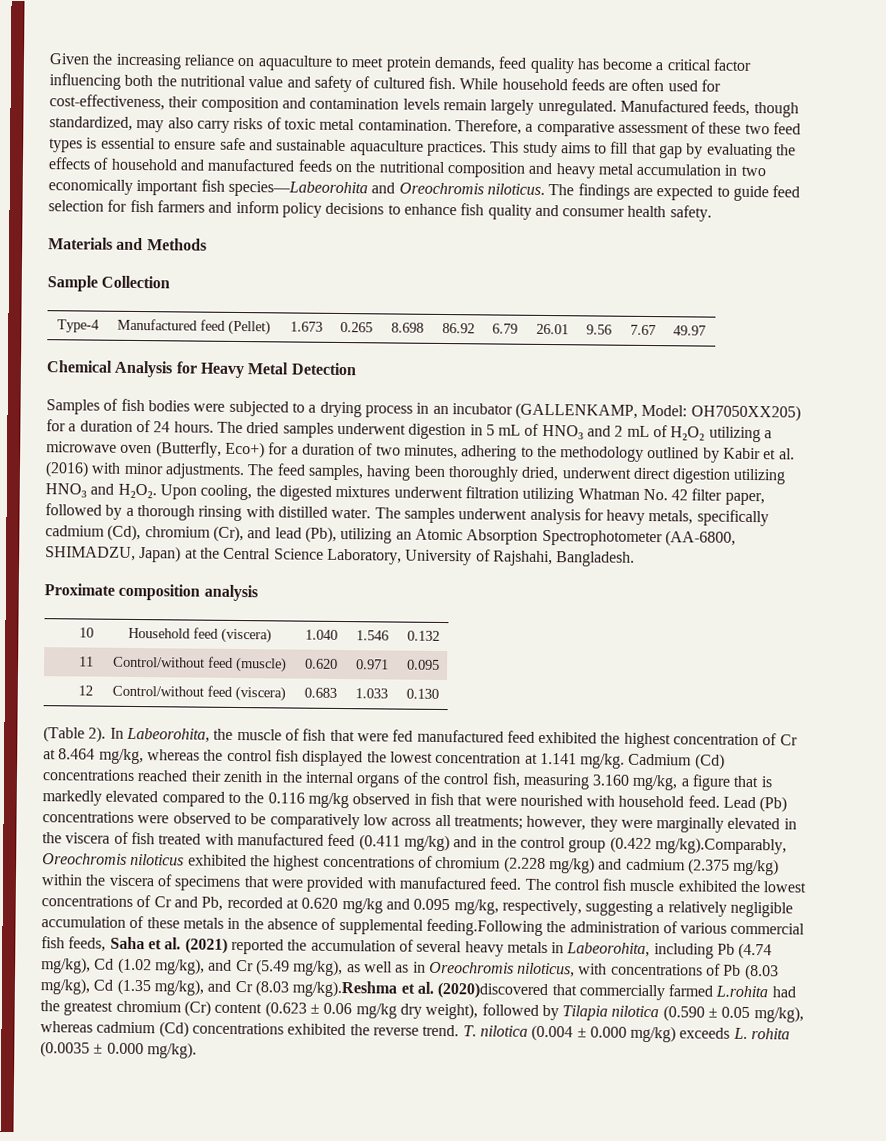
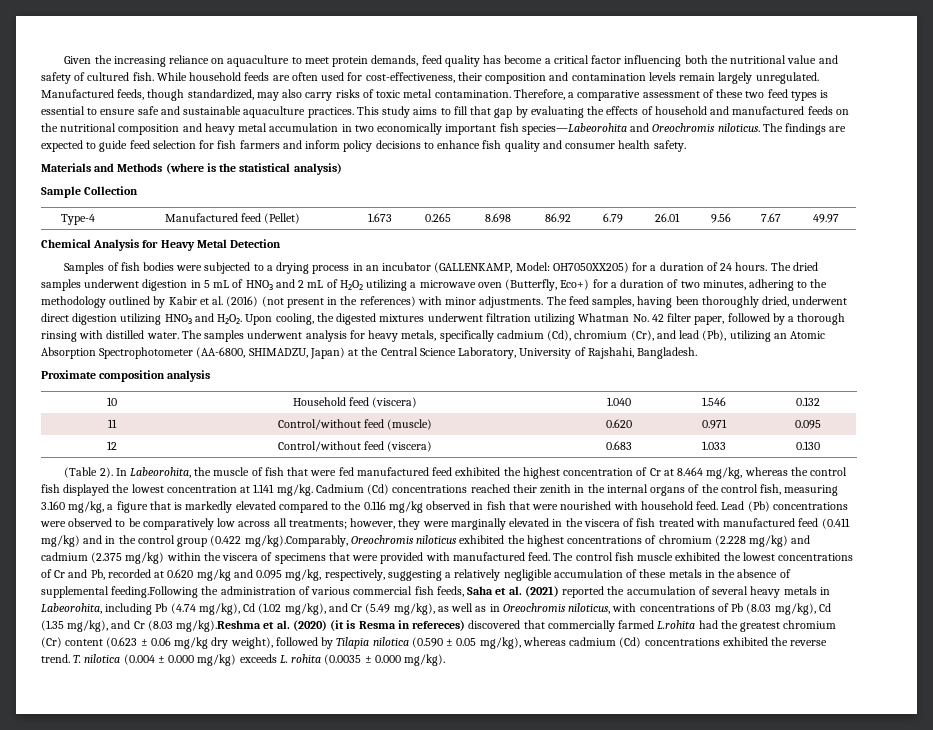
(207, 244) none -> [165,163,342,175] (where is the statistical analysis)
(89, 469) none -> [261,296,416,308] (not present in the references)
[437,981,549,1000] (2020)discovered -> [292,620,521,631] (2020) (it is Resma in refereces) discovered

